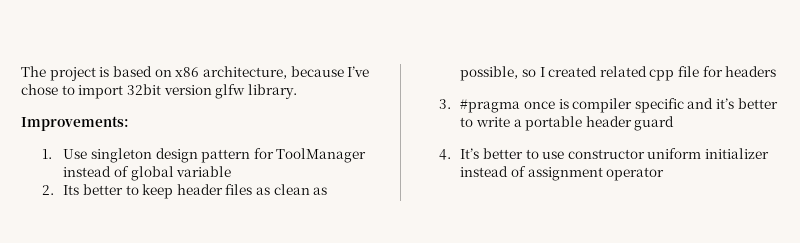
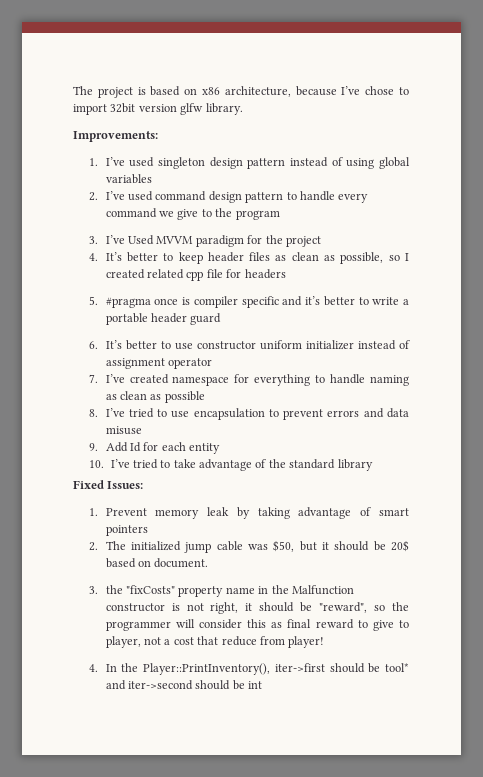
[63,149,88,159] Use -> [105,157,155,167] I’ve used
[253,148,367,163] [63,166,232,181] [42,185,80,195] for ToolManager instead of global variable // 2. Its -> [289,157,410,169] [105,174,152,184] [89,191,369,203] [105,208,280,220] [89,235,321,247] [89,252,122,261] instead of using global variables // 2. I’ve used command design pattern to handle every command we give to the program // 3. I’ve Used MVVM paradigm for the project // 4. It’s
[439,99,452,109] 3. -> [89,296,99,305] 5.
[439,149,452,160] 4. -> [89,341,99,349] 6.
(665, 174) none -> [89,374,409,386] [105,391,205,403] [89,408,409,420] [105,426,142,435] [89,442,221,454] [89,459,373,471] [73,480,144,489] [89,507,409,519] [105,525,148,536] [89,540,409,553] [105,558,209,568] [89,585,354,597] [105,602,409,614] [105,619,409,631] [105,636,325,648] [89,663,409,675] [105,680,263,690] // 7. I’ve created namespace for everything to handle naming as clean as possible // 8. I’ve tried to use encapsulation to prevent errors and data misuse // 9. Add Id for each entity // 10. I’ve tried to take advantage of the standard library // Fixed Issues: // 1. Prevent memory leak by taking advantage of smart pointers // 2. The initialized jump cable was $50, but it should be 20$ based on document. // 3. the "fixCosts" property name in the Malfunction constructor is not right, it should be "reward", so the programmer will consider this as final reward to give to player, not a cost that reduce from player! // 4. In the Player::PrintInventory(), iter->first should be tool* and iter->second should be int

